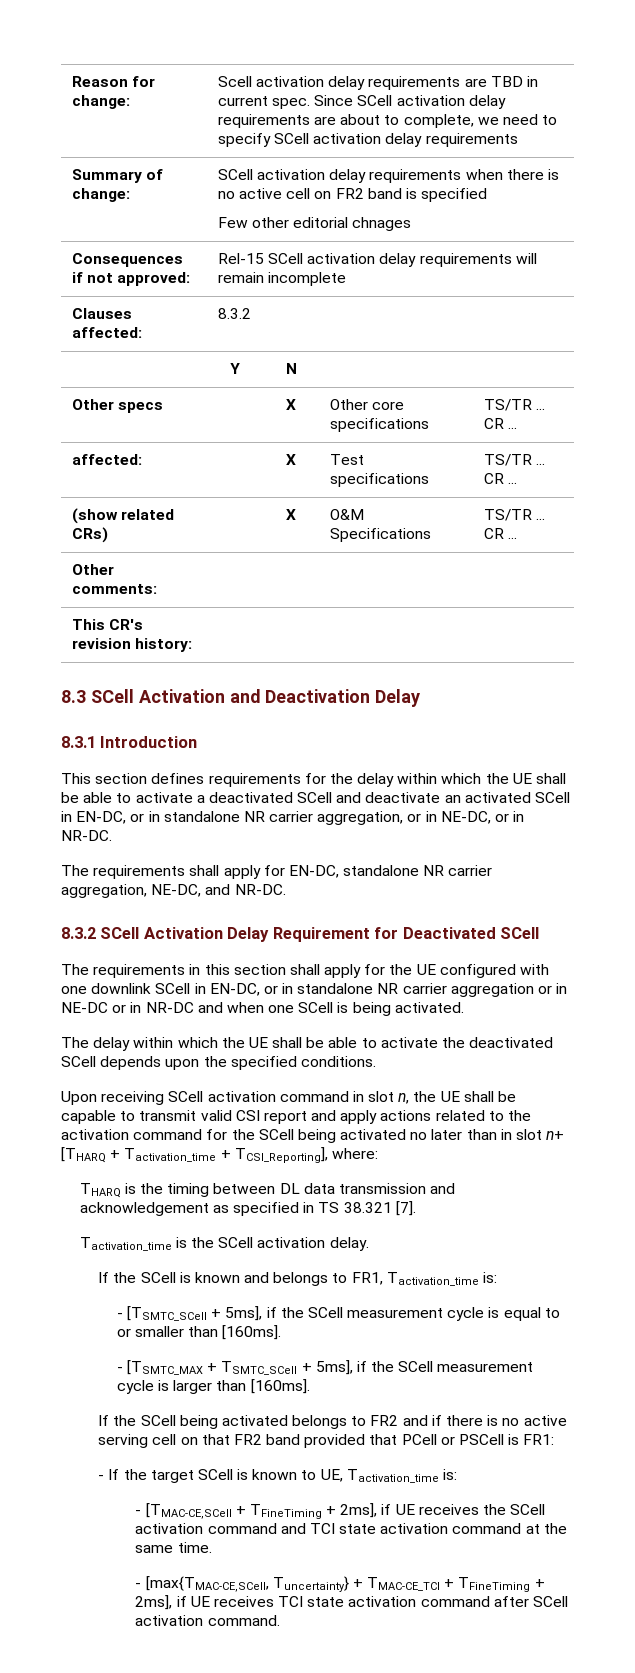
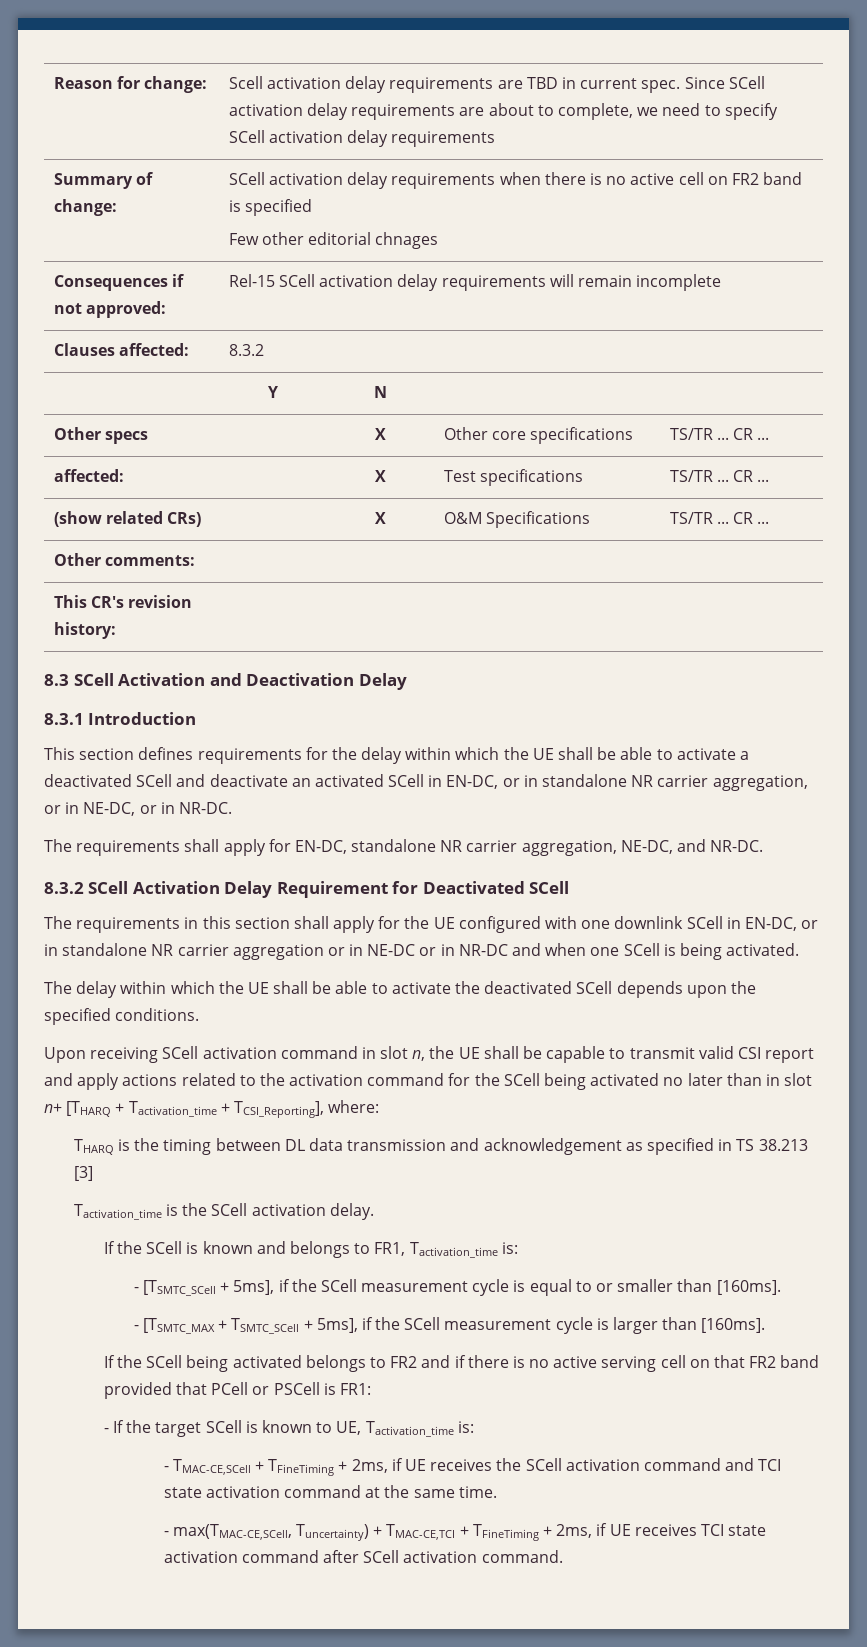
[343,1201,416,1216] 38.321 [7]. -> [758,1139,808,1151] [73,1166,93,1181] 38.213 [3]
[145,1503,378,1519] [TMAC-CE,SCell + TFineTiming + 2ms], -> [172,1459,388,1476] TMAC-CE,SCell + TFineTiming + 2ms,
[145,1576,545,1592] [135,1595,173,1610] [max{TMAC-CE,SCell, Tuncertainty} + TMAC-CE_TCI + TFineTiming + 2ms], -> [172,1524,593,1541] max(TMAC-CE,SCell, Tuncertainty) + TMAC-CE,TCI + TFineTiming + 2ms,

